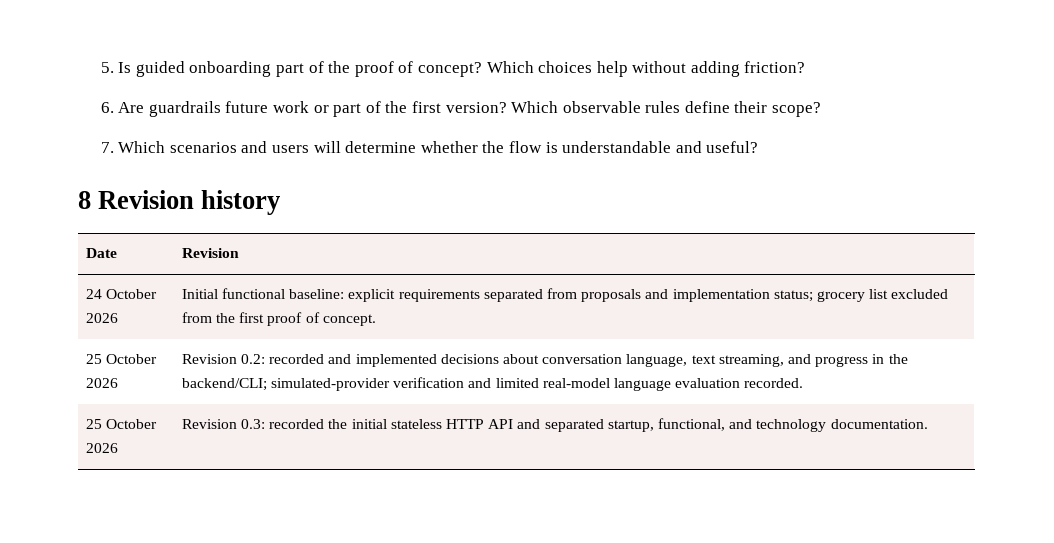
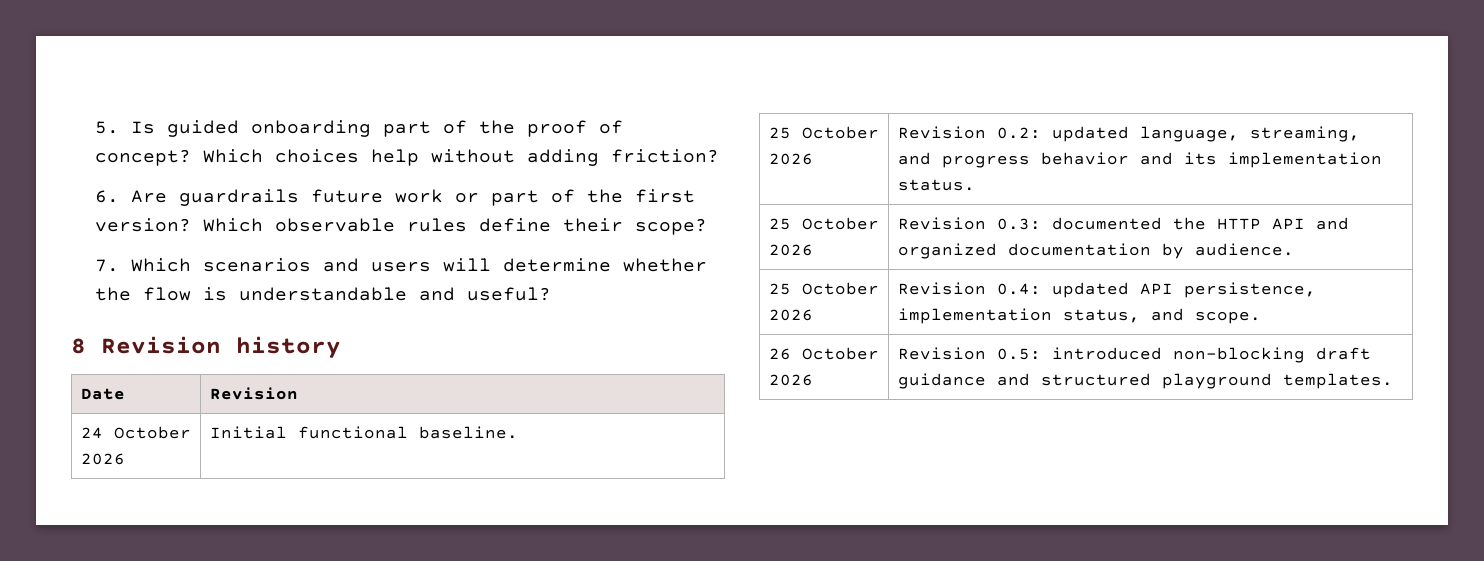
[289,288,949,302] [181,312,376,326] baseline: explicit requirements separated from proposals and implementation status; grocery list excluded from the first proof of concept. -> [418,426,518,439] baseline.
[269,354,908,367] [181,377,804,391] recorded and implemented decisions about conversation language, text streaming, and progress in the backend/CLI; simulated-provider verification and limited real-model language evaluation recorded. -> [1051,126,1360,142] [897,152,1382,168] [897,179,975,191] updated language, streaming, and progress behavior and its implementation status.
[269,418,928,432] recorded the initial stateless HTTP API and separated startup, functional, and technology documentation. -> [1051,217,1349,230] [897,243,1294,259] [768,282,879,295] [768,309,813,321] [897,282,1316,298] [897,308,1261,324] [768,347,879,360] [768,374,813,386] [897,347,1371,363] [897,373,1393,389] documented the HTTP API and organized documentation by audience. // 25 October 2026 | Revision 0.4: updated API persistence, implementation status, and scope. // 26 October 2026 | Revision 0.5: introduced non-blocking draft guidance and structured playground templates.

